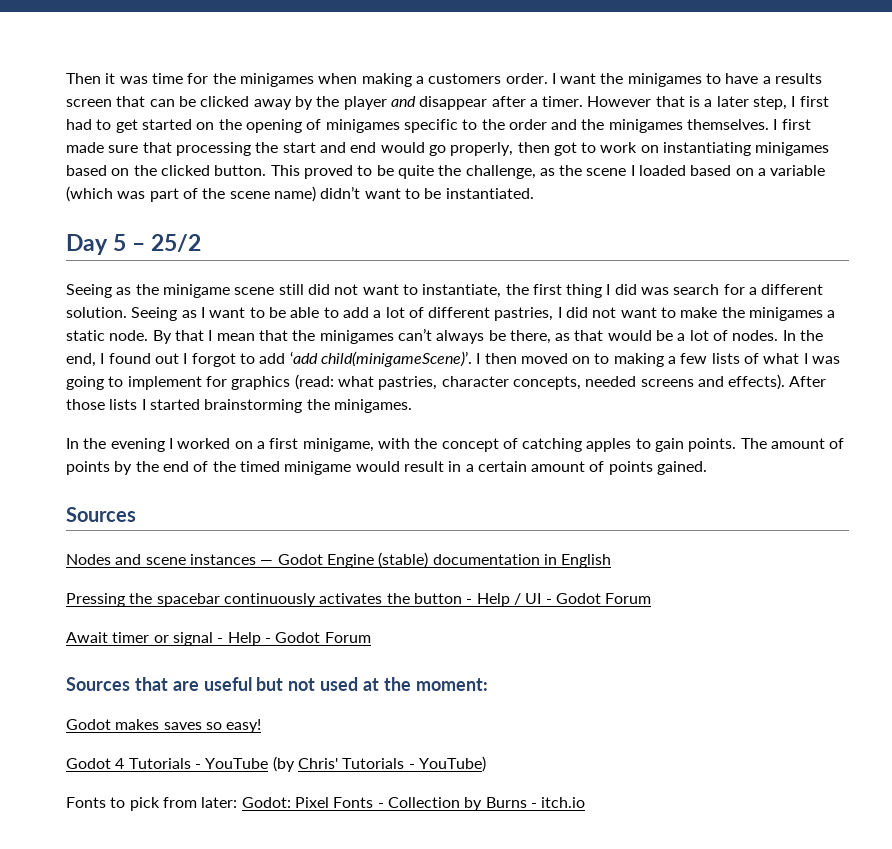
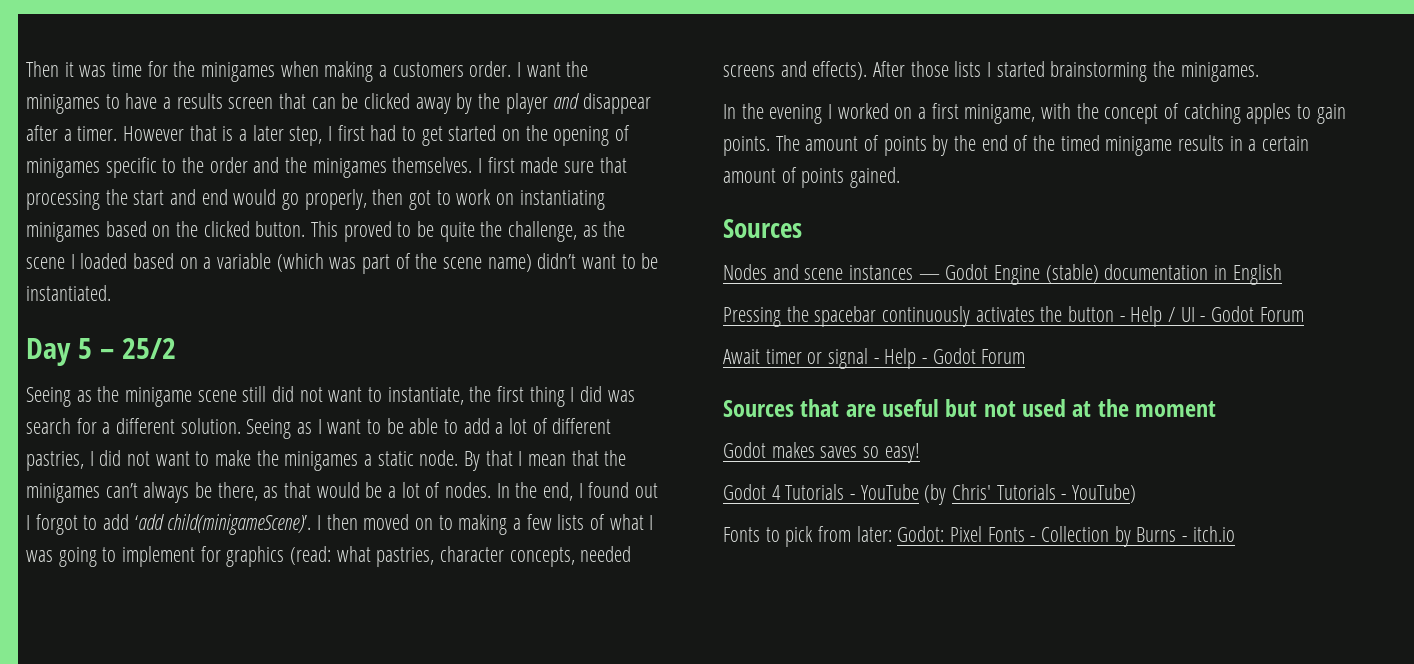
[355,461,444,472] would result -> [1178,135,1225,151] results
[415,678,488,691] moment: -> [1135,401,1217,417] moment

